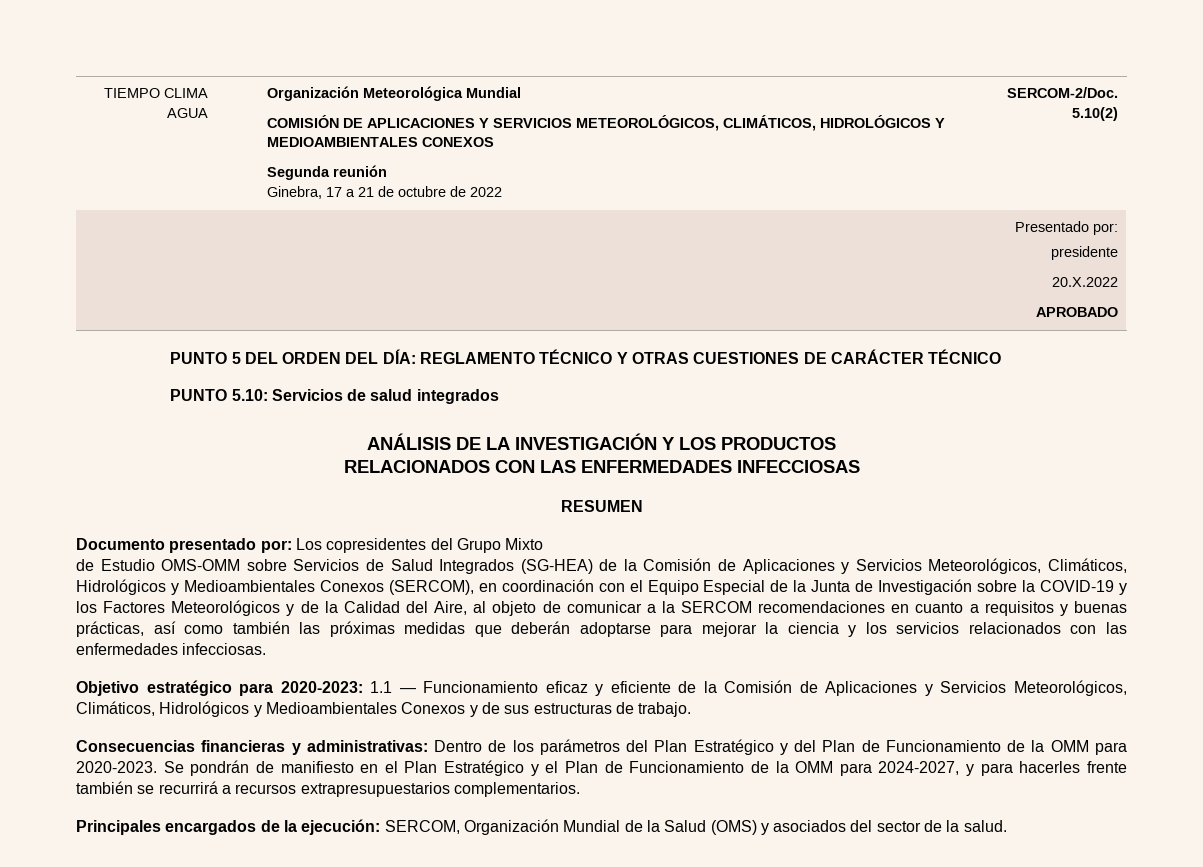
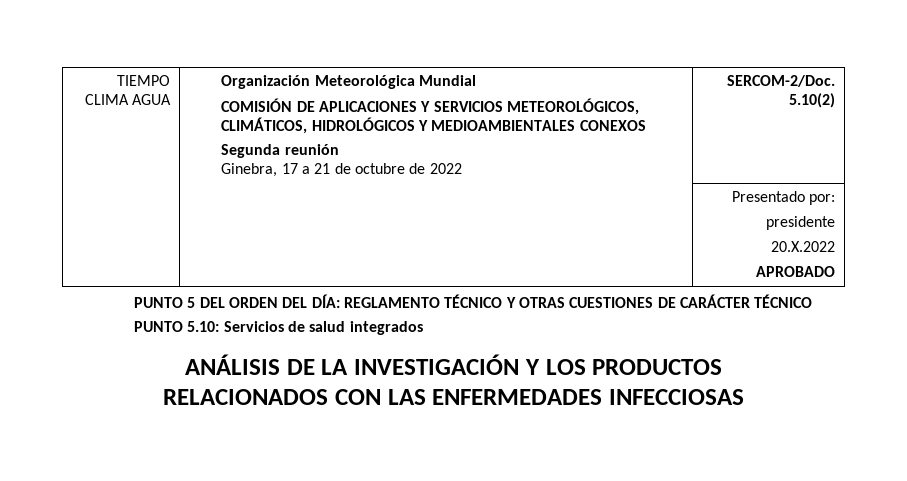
[560,500,643,512] [76,538,544,553] [76,558,1128,574] [76,579,1127,595] [76,600,1127,616] [76,621,1127,637] [76,643,267,655] [76,680,1127,696] [76,701,692,717] [76,739,1128,755] [76,760,1127,776] [76,781,580,797] [76,819,1007,835] // RESUMEN // Documento presentado por: Los copresidentes del Grupo Mixto // de Estudio OMS-OMM sobre Servicios de Salud Integrados (SG-HEA) de la Comisión de Aplicaciones y Servicios Meteorológicos, Climáticos, Hidrológicos y Medioambientales Conexos (SERCOM), en coordinación con el Equipo Especial de la Junta de Investigación sobre la COVID-19 y los Factores Meteorológicos y de la Calidad del Aire, al objeto de comunicar a la SERCOM recomendaciones en cuanto a requisitos y buenas prácticas, así como también las próximas medidas que deberán adoptarse para mejorar la ciencia y los servicios relacionados con las enfermedades infecciosas. // Objetivo estratégico para 2020-2023: 1.1 — Funcionamiento eficaz y eficiente de la Comisión de Aplicaciones y Servicios Meteorológicos, Climáticos, Hidrológicos y Medioambientales Conexos y de sus estructuras de trabajo. // Consecuencias financieras y administrativas: Dentro de los parámetros del Plan Estratégico y del Plan de Funcionamiento de la OMM para 2020-2023. Se pondrán de manifiesto en el Plan Estratégico y el Plan de Funcionamiento de la OMM para 2024-2027, y para hacerles frente también se recurrirá a recursos extrapresupuestarios complementarios. // Principales encargados de la ejecución: SERCOM, Organización Mundial de la Salud (OMS) y asociados del sector de la salud. -> (744, 397) none

